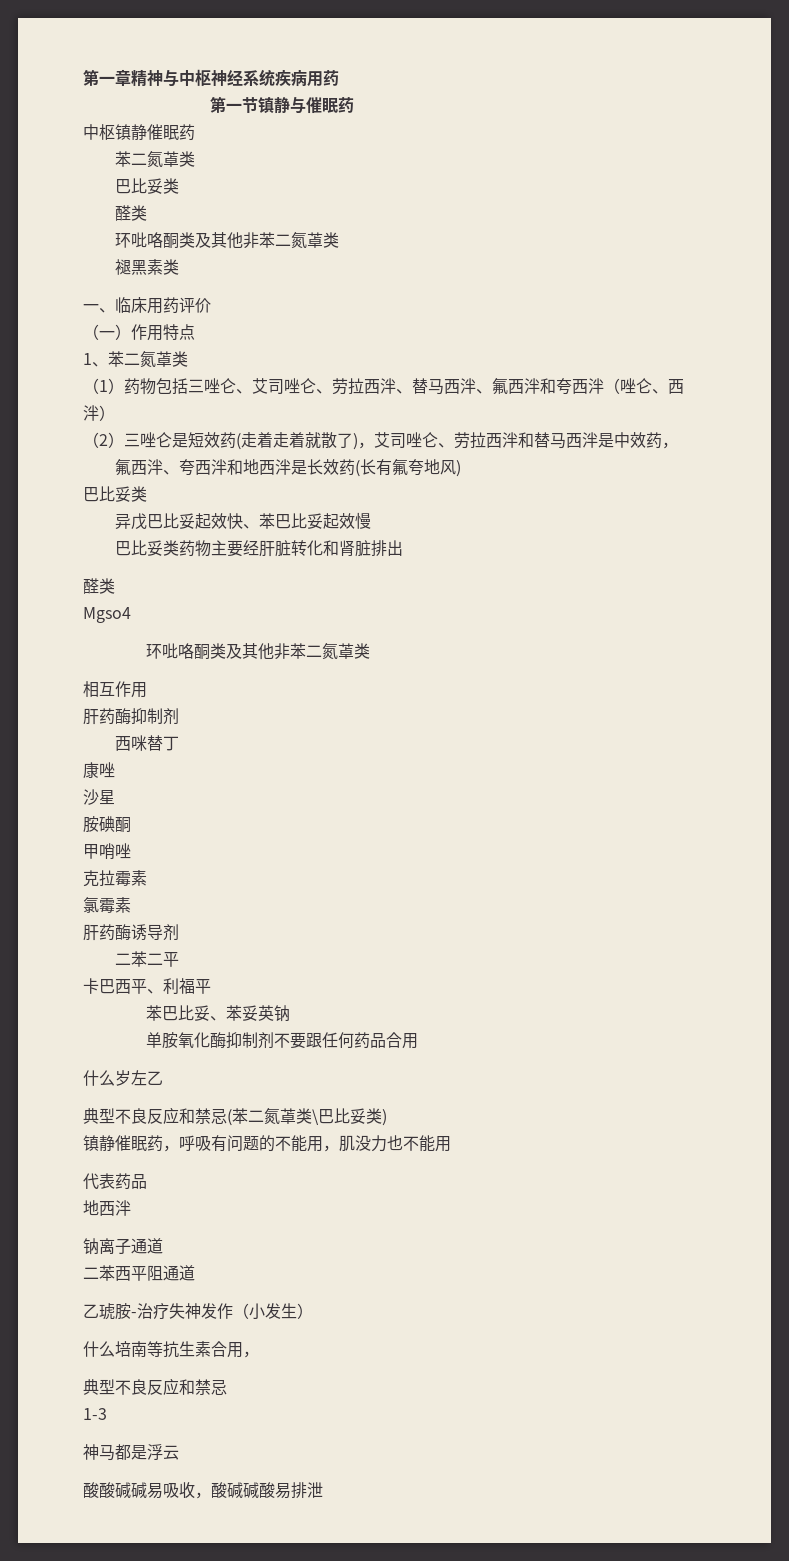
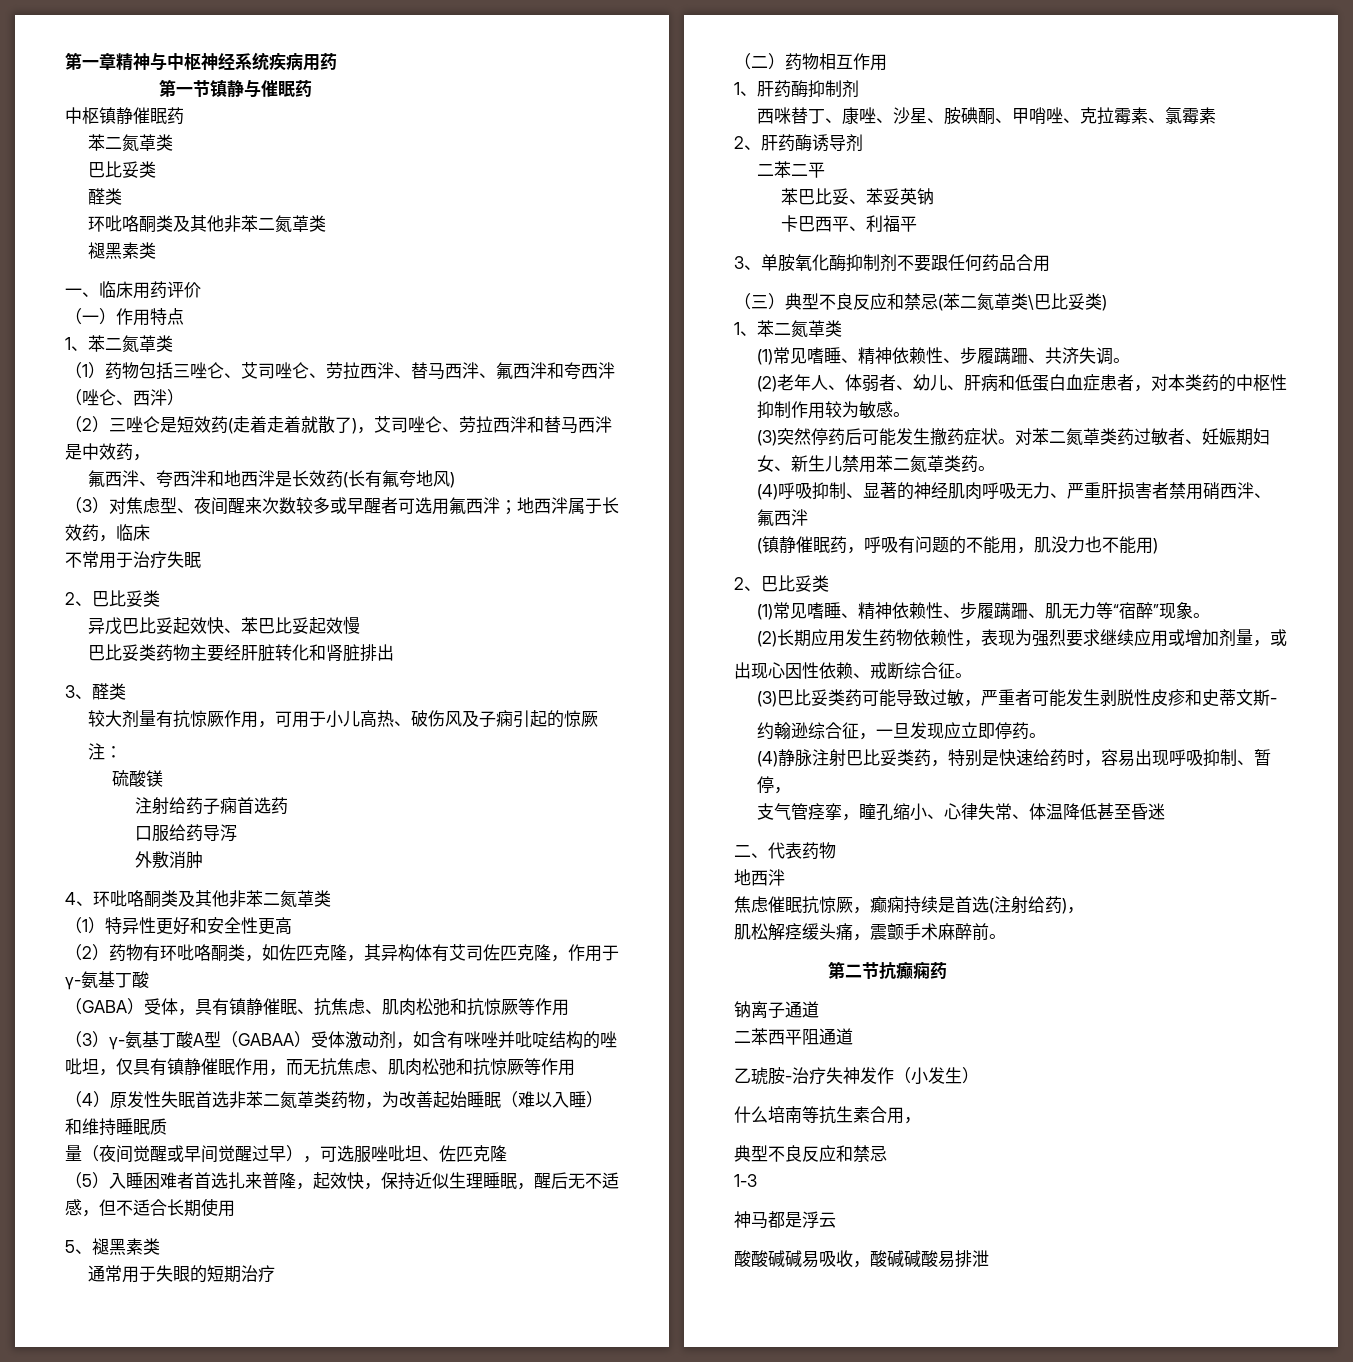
(461, 468) none -> [65,497,619,515] [65,524,150,542] [65,551,201,569] [65,592,92,606] （3）对焦虑型、夜间醒来次数较多或早醒者可选用氟西泮；地西泮属于长效药，临床 // 不常用于治疗失眠 // 2、
[83,578,115,594] [83,607,131,623] [146,643,371,660] 醛类 // Mgso4 // 环吡咯酮类及其他非苯二氮䓬类 // -> [65,683,126,700] [88,710,599,728] [88,743,123,760] [111,770,163,787] [135,797,289,815] [135,824,238,842] [135,851,204,869] [65,890,331,908] [65,917,292,935] [65,944,619,962] [65,971,149,990] [65,998,569,1016] [65,1031,617,1050] [65,1058,575,1076] [65,1091,603,1109] [65,1118,167,1136] [65,1145,507,1163] [65,1172,619,1190] [65,1198,235,1217] [65,1238,160,1255] [88,1265,276,1283] [734,53,819,71] 3、醛类 // 较大剂量有抗惊厥作用，可用于小儿高热、破伤风及子痫引起的惊厥 // 注： // 硫酸镁 // 注射给药子痫首选药 // 口服给药导泻 // 外敷消肿 // 4、环吡咯酮类及其他非苯二氮䓬类 // （1）特异性更好和安全性更高 // （2）药物有环吡咯酮类，如佐匹克隆，其异构体有艾司佐匹克隆，作用于γ-氨基丁酸 // （GABA）受体，具有镇静催眠、抗焦虑、肌肉松弛和抗惊厥等作用 // （3）γ-氨基丁酸A型（GABAA）受体激动剂，如含有咪唑并吡啶结构的唑吡坦，仅具有镇静催眠作用，而无抗焦虑、肌肉松弛和抗惊厥等作用 // （4）原发性失眠首选非苯二氮䓬类药物，为改善起始睡眠（难以入睡）和维持睡眠质 // 量（夜间觉醒或早间觉醒过早），可选服唑吡坦、佐匹克隆 // （5）入睡困难者首选扎来普隆，起效快，保持近似生理睡眠，醒后无不适感，但不适合长期使用 // 5、褪黑素类 // 通常用于失眼的短期治疗 // （二）药物
(147, 690) none -> [734,82,757,96] 1、
(179, 743) // -> [825,118,843,123] 、
(115, 770) // -> [876,118,894,123] 、
(115, 797) // -> [927,118,945,123] 、
(131, 825) // -> [995,118,1013,123] 、
(131, 851) // -> [1063,118,1081,123] 、
(147, 878) // -> [1148,118,1166,123] 、
(131, 905) none -> [734,136,761,150] 2、
[83,978,211,994] // 卡巴西平、利福平 -> (826, 170) none
(291, 1013) none -> [780,215,917,232] [734,256,761,270] 卡巴西平、利福平 // 3、
[83,1070,163,1086] 什么岁左乙 // -> [734,293,785,310] （三）
(387, 1117) none -> [734,320,842,337] [757,347,1131,365] [757,374,1288,392] [757,401,911,419] [757,428,1271,446] [757,455,996,473] [757,482,1272,500] [757,509,809,527] [757,538,763,554] 1、苯二氮䓬类 // (1)常见嗜睡、精神依赖性、步履蹒跚、共济失调。 // (2)老年人、体弱者、幼儿、肝病和低蛋白血症患者，对本类药的中枢性抑制作用较为敏感。 // (3)突然停药后可能发生撤药症状。对苯二氮䓬类药过敏者、妊娠期妇女、新生儿禁用苯二氮䓬类药。 // (4)呼吸抑制、显著的神经肌肉呼吸无力、严重肝损害者禁用硝西泮、氟西泮 // (
[83,1173,147,1190] [83,1200,131,1216] // 代表药品 // 地西泮 -> [1153,538,1159,554] [734,575,829,592] [757,602,1211,620] [757,629,1288,647] [734,662,972,680] [757,689,1278,707] [757,722,1047,740] [757,749,1272,767] [757,776,792,794] [757,803,1166,821] [734,842,836,860] [734,869,785,886] [734,896,1084,914] [734,923,1006,941] [827,961,947,979] ) // 2、巴比妥类 // (1)常见嗜睡、精神依赖性、步履蹒跚、肌无力等“宿醉”现象。 // (2)长期应用发生药物依赖性，表现为强烈要求继续应用或增加剂量，或 // 出现心因性依赖、戒断综合征。 // (3)巴比妥类药可能导致过敏，严重者可能发生剥脱性皮疹和史蒂文斯- // 约翰逊综合征，一旦发现应立即停药。 // (4)静脉注射巴比妥类药，特别是快速给药时，容易出现呼吸抑制、暂停， // 支气管痉挛，瞳孔缩小、心律失常、体温降低甚至昏迷 // 二、代表药物 // 地西泮 // 焦虑催眠抗惊厥，癫痫持续是首选(注射给药)， // 肌松解痉缓头痛，震颤手术麻醉前。 // 第二节抗癫痫药

